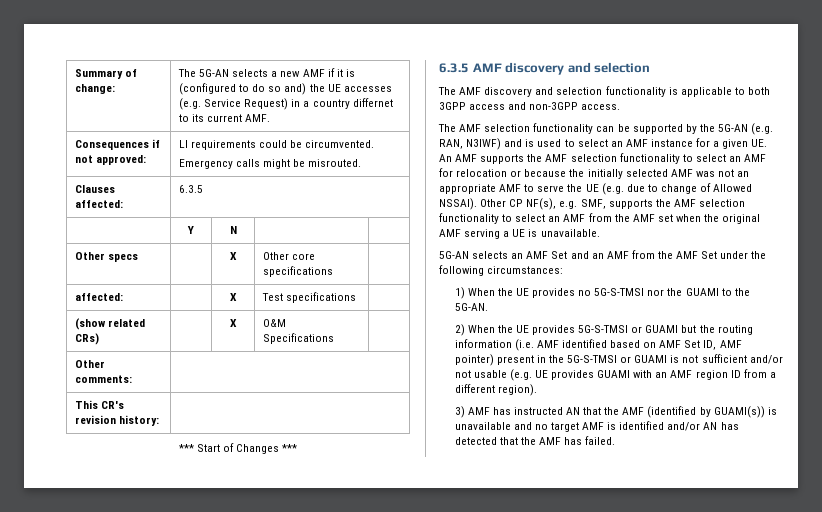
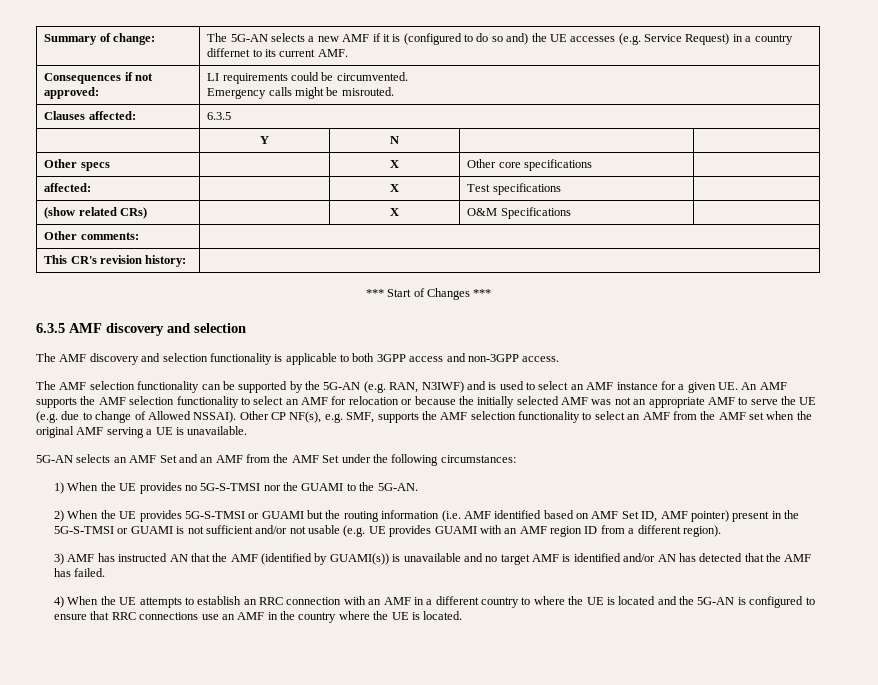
(616, 440) none -> [54,596,815,608] [54,611,463,623] // 4) When the UE attempts to establish an RRC connection with an AMF in a different country to where the UE is located and the 5G-AN is configured to ensure that RRC connections use an AMF in the country where the UE is located.

